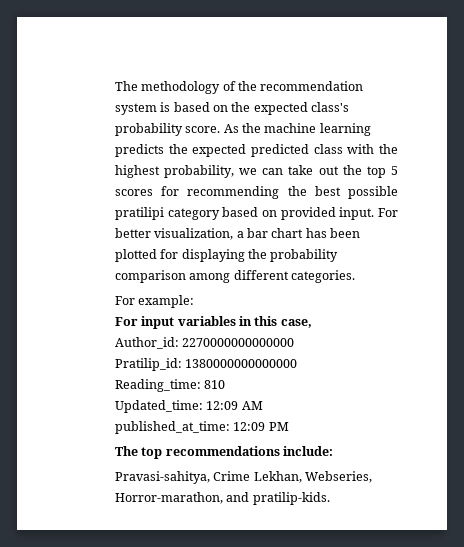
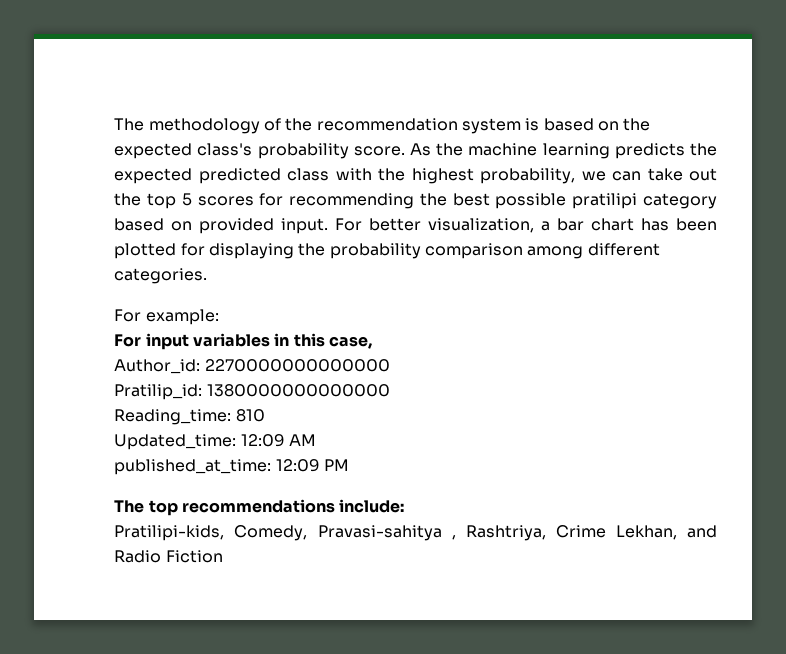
[114,471,372,484] [114,492,330,505] Pravasi-sahitya, Crime Lekhan, Webseries, Horror-marathon, and pratilip-kids. -> [114,525,717,541] [114,550,223,563] Pratilipi-kids, Comedy, Pravasi-sahitya , Rashtriya, Crime Lekhan, and Radio Fiction

